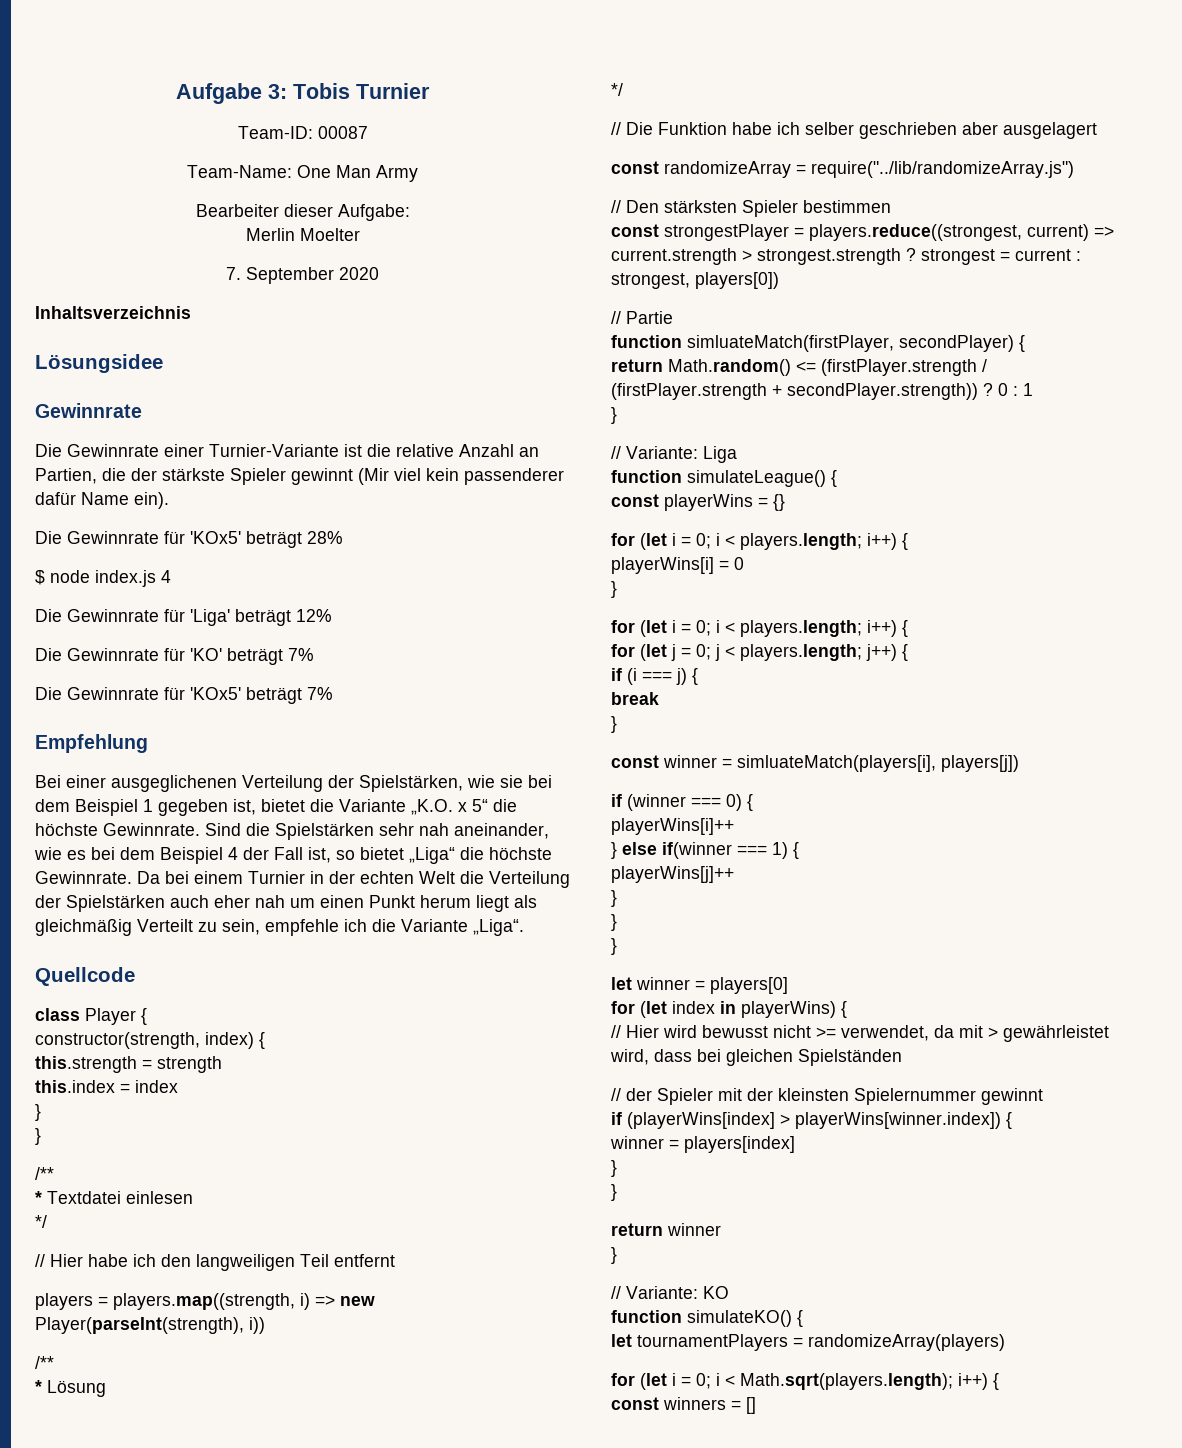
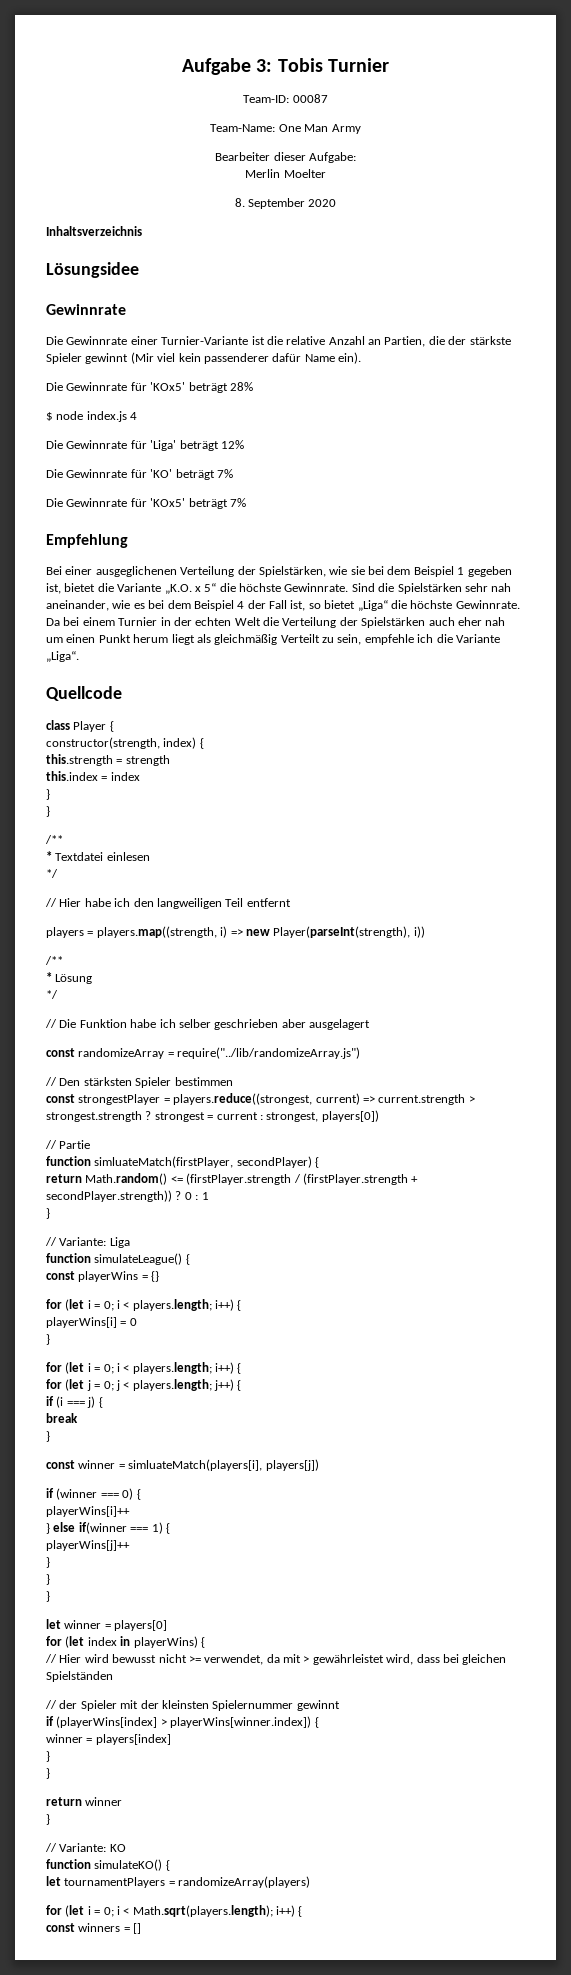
[226,267,241,280] 7. -> [234,198,245,207] 8.

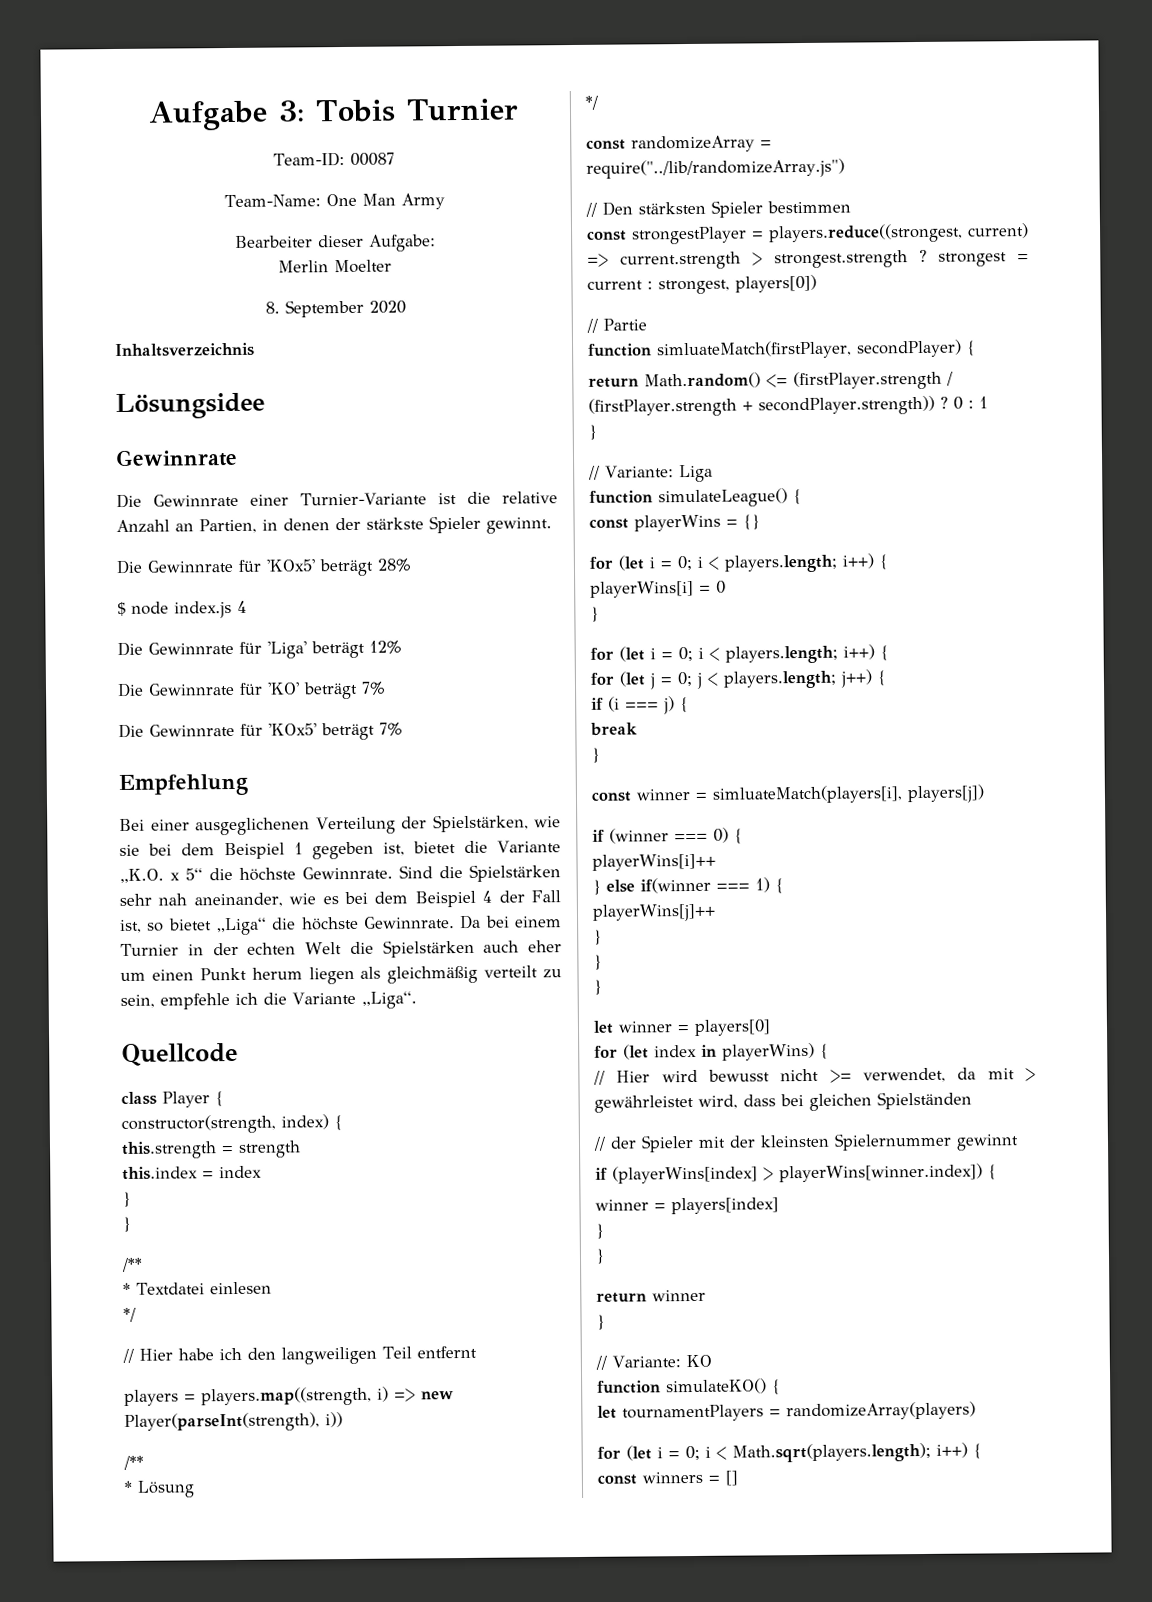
[428,336,445,345] die -> [262,518,330,531] in denen
[85,352,361,364] gewinnt (Mir viel kein passenderer dafür Name ein). -> [486,517,552,534] gewinnt.
[282,617,358,628] Verteilung der -> (374, 947) none
[485,617,506,626] nah -> (562, 946) none
[171,634,195,645] liegt -> [308,966,355,985] liegen
[280,634,320,643] Verteilt -> [484,965,539,978] verteilt
[45,1019,370,1030] // // Die Funktion habe ich selber geschrieben aber ausgelagert -> (598, 102) none

